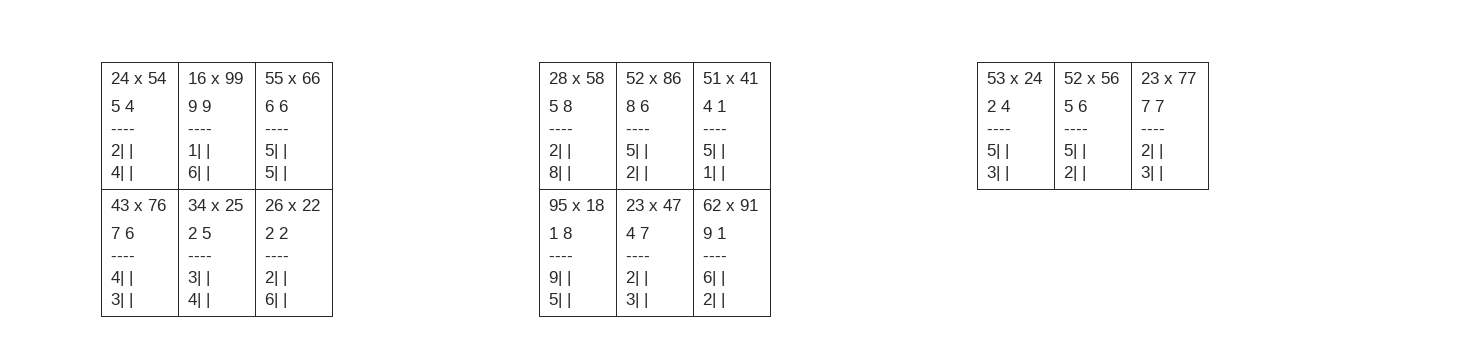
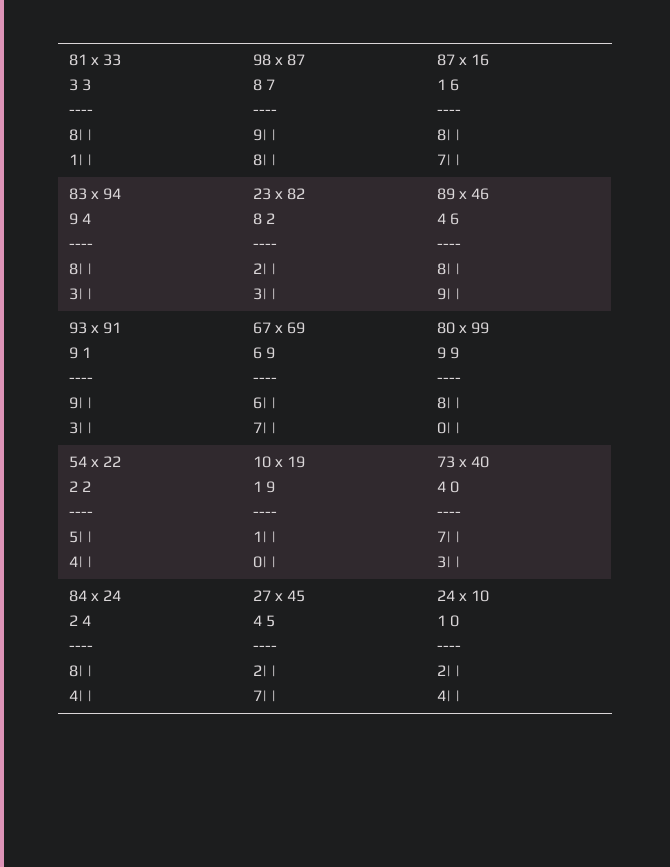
[110,72,166,84] [110,100,134,112] [110,129,135,134] [110,144,133,159] [110,166,133,181] [187,72,243,84] [187,100,211,112] [187,129,212,134] [187,144,210,159] [187,166,210,181] [264,72,320,84] [264,100,288,112] [264,129,289,134] [264,144,287,159] [264,166,287,181] [110,199,166,211] [110,227,134,239] [110,256,135,261] [110,271,133,286] [110,293,133,308] [187,199,243,211] [187,227,211,239] [187,256,212,261] [187,271,210,286] [187,293,210,308] [264,199,320,211] [264,227,288,239] [264,256,289,261] [264,271,287,286] [264,293,287,308] [548,72,604,84] [548,100,572,112] [548,129,573,134] [548,144,571,159] [548,166,571,181] [625,72,681,84] [625,100,649,112] [625,129,650,134] [625,144,648,159] [625,166,648,181] [702,72,758,84] [702,100,726,112] [702,129,727,134] [702,144,725,159] [702,166,725,181] [548,199,604,211] [548,227,572,239] [548,256,573,261] [548,271,571,286] [548,293,571,308] [625,199,681,211] [625,227,649,239] 24 x 54 // 5 4 // ---- // 2| | // 4| | | 16 x 99 // 9 9 // ---- // 1| | // 6| | | 55 x 66 // 6 6 // ---- // 5| | // 5| | // 43 x 76 // 7 6 // ---- // 4| | // 3| | | 34 x 25 // 2 5 // ---- // 3| | // 4| | | 26 x 22 // 2 2 // ---- // 2| | // 6| | // 28 x 58 // 5 8 // ---- // 2| | // 8| | | 52 x 86 // 8 6 // ---- // 5| | // 2| | | 51 x 41 // 4 1 // ---- // 5| | // 1| | // 95 x 18 // 1 8 // ---- // 9| | // 5| | | 23 x 47 // 4 7 -> [68,54,122,66] [68,79,91,91] [68,109,93,115] [68,129,92,141] [68,154,92,166] [252,54,306,66] [252,79,275,91] [252,109,277,115] [252,129,276,141] [252,154,276,166] [436,54,490,66] [436,79,459,91] [436,109,461,115] [436,129,460,141] [436,154,460,166] [68,188,122,200] [68,213,91,225] [68,243,93,249] [68,263,92,275] [68,288,92,300] [252,188,306,200] [252,213,275,225] 81 x 33 // 3 3 // ---- // 8| | // 1| | | 98 x 87 // 8 7 // ---- // 9| | // 8| | | 87 x 16 // 1 6 // ---- // 8| | // 7| | // 83 x 94 // 9 4 // ---- // 8| | // 3| | | 23 x 82 // 8 2
[702,199,721,211] 62 -> [436,188,490,200] [436,213,459,225] [436,243,461,249] [436,263,460,275] [436,288,460,300] [68,322,87,334] 89 x 46 // 4 6 // ---- // 8| | // 9| | // 93
[702,271,725,286] [702,293,725,308] [986,72,1005,84] 6| | // 2| | // 53 -> [68,397,92,409] [68,422,92,434] [252,322,306,334] [252,347,275,359] [252,377,277,383] [252,397,276,409] [252,422,276,434] [436,322,490,334] [436,347,459,359] [436,377,461,383] [436,397,460,409] [436,422,460,434] [68,456,122,468] [68,481,91,492] [68,511,93,517] [68,531,92,543] [68,556,92,568] [252,456,306,468] [252,481,275,493] [252,511,277,517] [252,531,276,543] [252,556,276,568] [436,456,490,468] [436,481,459,493] [436,511,461,517] [436,531,460,543] [436,556,460,568] [68,590,87,602] 9| | // 3| | | 67 x 69 // 6 9 // ---- // 6| | // 7| | | 80 x 99 // 9 9 // ---- // 8| | // 0| | // 54 x 22 // 2 2 // ---- // 5| | // 4| | | 10 x 19 // 1 9 // ---- // 1| | // 0| | | 73 x 40 // 4 0 // ---- // 7| | // 3| | // 84
[986,144,1009,159] [986,166,1009,181] [1063,72,1119,84] [1063,100,1087,112] [1063,129,1088,134] [1063,144,1086,159] [1063,166,1086,181] [1140,72,1196,84] [1140,100,1164,112] [1140,129,1165,134] [1140,144,1163,159] [1140,166,1163,181] 5| | // 3| | | 52 x 56 // 5 6 // ---- // 5| | // 2| | | 23 x 77 // 7 7 // ---- // 2| | // 3| | -> [68,665,92,677] [68,690,92,702] [252,590,306,602] [252,615,275,627] [252,645,277,651] [252,665,276,677] [252,690,276,702] [436,590,490,602] [436,615,459,627] [436,645,461,651] [436,665,460,677] [436,690,460,702] 8| | // 4| | | 27 x 45 // 4 5 // ---- // 2| | // 7| | | 24 x 10 // 1 0 // ---- // 2| | // 4| |

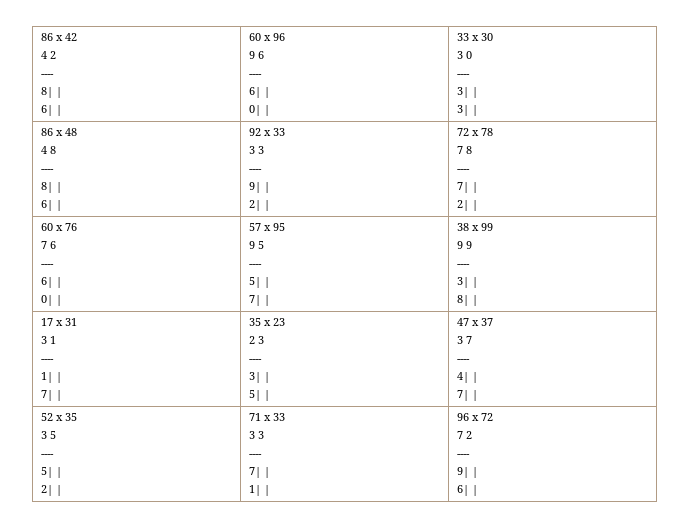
[68,54,122,66] [68,79,91,91] [68,109,93,115] [68,129,92,141] [68,154,92,166] [252,54,306,66] [252,79,275,91] [252,109,277,115] [252,129,276,141] [252,154,276,166] [436,54,490,66] [436,79,459,91] [436,109,461,115] [436,129,460,141] [436,154,460,166] [68,188,122,200] [68,213,91,225] [68,243,93,249] [68,263,92,275] [68,288,92,300] [252,188,306,200] [252,213,275,225] [252,243,277,249] [252,263,276,275] [252,288,276,300] [436,188,490,200] [436,213,459,225] [436,243,461,249] [436,263,460,275] [436,288,460,300] [68,322,122,334] [68,347,91,359] [68,377,93,383] [68,397,92,409] [68,422,92,434] [252,322,306,334] [252,347,275,359] [252,377,277,383] [252,397,276,409] [252,422,276,434] [436,322,455,334] 81 x 33 // 3 3 // ---- // 8| | // 1| | | 98 x 87 // 8 7 // ---- // 9| | // 8| | | 87 x 16 // 1 6 // ---- // 8| | // 7| | // 83 x 94 // 9 4 // ---- // 8| | // 3| | | 23 x 82 // 8 2 // ---- // 2| | // 3| | | 89 x 46 // 4 6 // ---- // 8| | // 9| | // 93 x 91 // 9 1 // ---- // 9| | // 3| | | 67 x 69 // 6 9 // ---- // 6| | // 7| | | 80 -> [40,33,77,41] [40,51,56,59] [40,74,54,77] [40,87,62,98] [40,105,62,116] [248,33,285,41] [248,51,264,59] [248,74,262,77] [248,87,270,98] [248,105,270,116] [456,33,493,41] [456,51,472,59] [456,74,470,77] [456,87,478,98] [456,105,478,116] [40,128,77,136] [40,146,56,154] [40,169,54,172] [40,182,62,193] [40,200,62,211] [248,128,285,136] [248,146,264,154] [248,169,262,172] [248,182,270,193] [248,200,270,211] [456,128,493,136] [456,146,472,154] [456,169,470,172] [456,182,478,193] [456,200,478,211] [40,223,77,231] [40,241,56,249] [40,264,54,267] [40,277,62,288] [40,295,62,306] [248,223,285,231] [248,241,264,249] [248,264,262,267] [248,277,270,288] [248,295,270,306] [456,223,469,231] 86 x 42 // 4 2 // ---- // 8| | // 6| | | 60 x 96 // 9 6 // ---- // 6| | // 0| | | 33 x 30 // 3 0 // ---- // 3| | // 3| | // 86 x 48 // 4 8 // ---- // 8| | // 6| | | 92 x 33 // 3 3 // ---- // 9| | // 2| | | 72 x 78 // 7 8 // ---- // 7| | // 2| | // 60 x 76 // 7 6 // ---- // 6| | // 0| | | 57 x 95 // 9 5 // ---- // 5| | // 7| | | 38
[436,397,460,409] [436,422,460,434] [68,456,122,468] [68,481,91,492] [68,511,93,517] [68,531,92,543] [68,556,92,568] [252,456,306,468] [252,481,275,493] [252,511,277,517] [252,531,276,543] [252,556,276,568] [436,456,490,468] [436,481,459,493] [436,511,461,517] [436,531,460,543] [436,556,460,568] [68,590,122,602] [68,615,91,626] [68,645,93,651] [68,665,92,677] [68,690,92,702] [252,590,306,602] [252,615,275,627] [252,645,277,651] [252,665,276,677] [252,690,276,702] [436,590,490,602] [436,615,459,627] [436,645,461,651] [436,665,460,677] [436,690,460,702] // 8| | // 0| | // 54 x 22 // 2 2 // ---- // 5| | // 4| | | 10 x 19 // 1 9 // ---- // 1| | // 0| | | 73 x 40 // 4 0 // ---- // 7| | // 3| | // 84 x 24 // 2 4 // ---- // 8| | // 4| | | 27 x 45 // 4 5 // ---- // 2| | // 7| | | 24 x 10 // 1 0 // ---- // 2| | // 4| | -> [456,277,478,288] [456,295,478,306] [40,318,77,326] [40,336,56,344] [40,359,54,362] [40,372,62,383] [40,390,62,401] [248,318,285,326] [248,336,264,344] [248,359,262,362] [248,372,270,383] [248,390,270,401] [456,318,493,326] [456,336,472,344] [456,359,470,362] [456,372,478,383] [456,390,478,401] [40,413,77,421] [40,431,56,439] [40,454,54,457] [40,467,62,478] [40,485,62,496] [248,413,285,421] [248,431,264,439] [248,454,262,457] [248,467,270,478] [248,485,270,496] [456,413,493,421] [456,431,472,439] [456,454,470,457] [456,467,478,478] [456,485,478,496] // 3| | // 8| | // 17 x 31 // 3 1 // ---- // 1| | // 7| | | 35 x 23 // 2 3 // ---- // 3| | // 5| | | 47 x 37 // 3 7 // ---- // 4| | // 7| | // 52 x 35 // 3 5 // ---- // 5| | // 2| | | 71 x 33 // 3 3 // ---- // 7| | // 1| | | 96 x 72 // 7 2 // ---- // 9| | // 6| |

